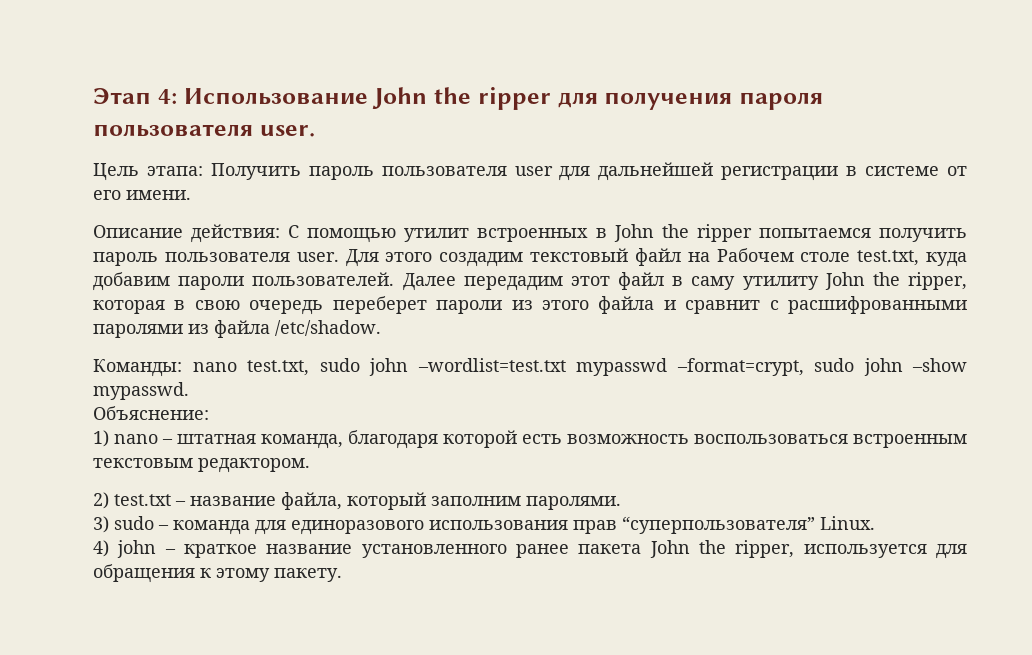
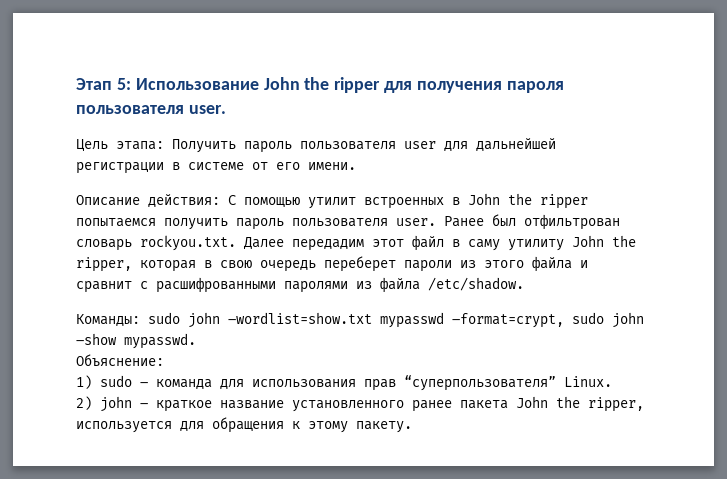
[157,89,177,104] 4: -> [116,78,131,90] 5:
[345,248,968,267] [93,272,395,291] Для этого создадим текстовый файл на Рабочем столе test.txt, куда добавим пароли пользователей. -> [444,214,620,230] [76,235,236,251] Ранее был отфильтрован словарь rockyou.txt.
[192,358,566,376] nano test.txt, sudo john –wordlist=test.txt -> [148,312,372,328] sudo john –wordlist=show.txt
[114,430,967,449] [93,458,310,473] [93,492,621,510] [93,516,109,533] nano – штатная команда, благодаря которой есть возможность воспользоваться встроенным текстовым редактором. // 2) test.txt – название файла, который заполним паролями. // 3) -> (92, 382) none
[291,520,424,535] единоразового -> (244, 384) none
[93,540,109,557] 4) -> [76,396,92,410] 2)

